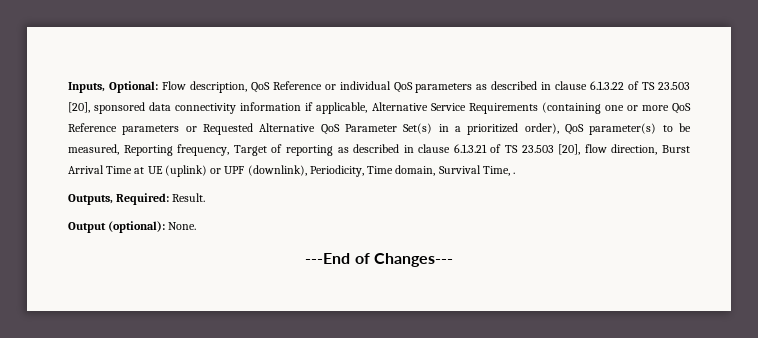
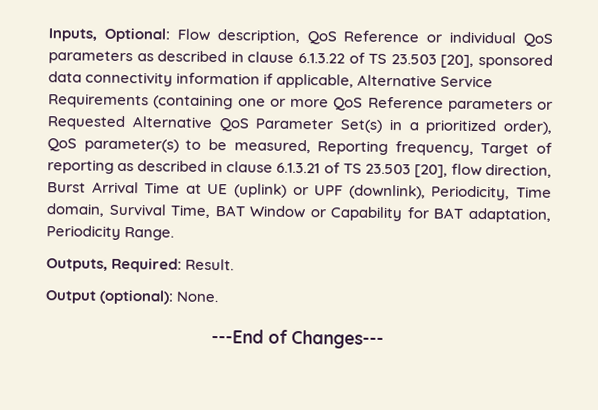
[513,172,516,174] . -> [214,205,551,223] [46,225,175,241] BAT Window or Capability for BAT adaptation, Periodicity Range.

